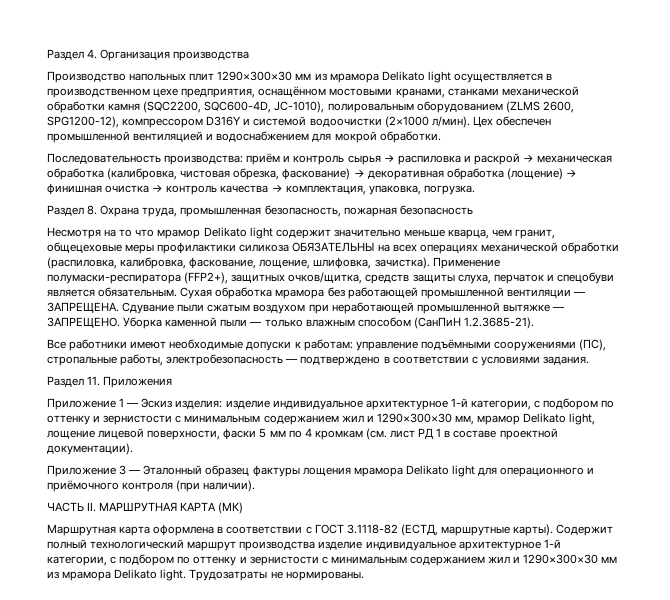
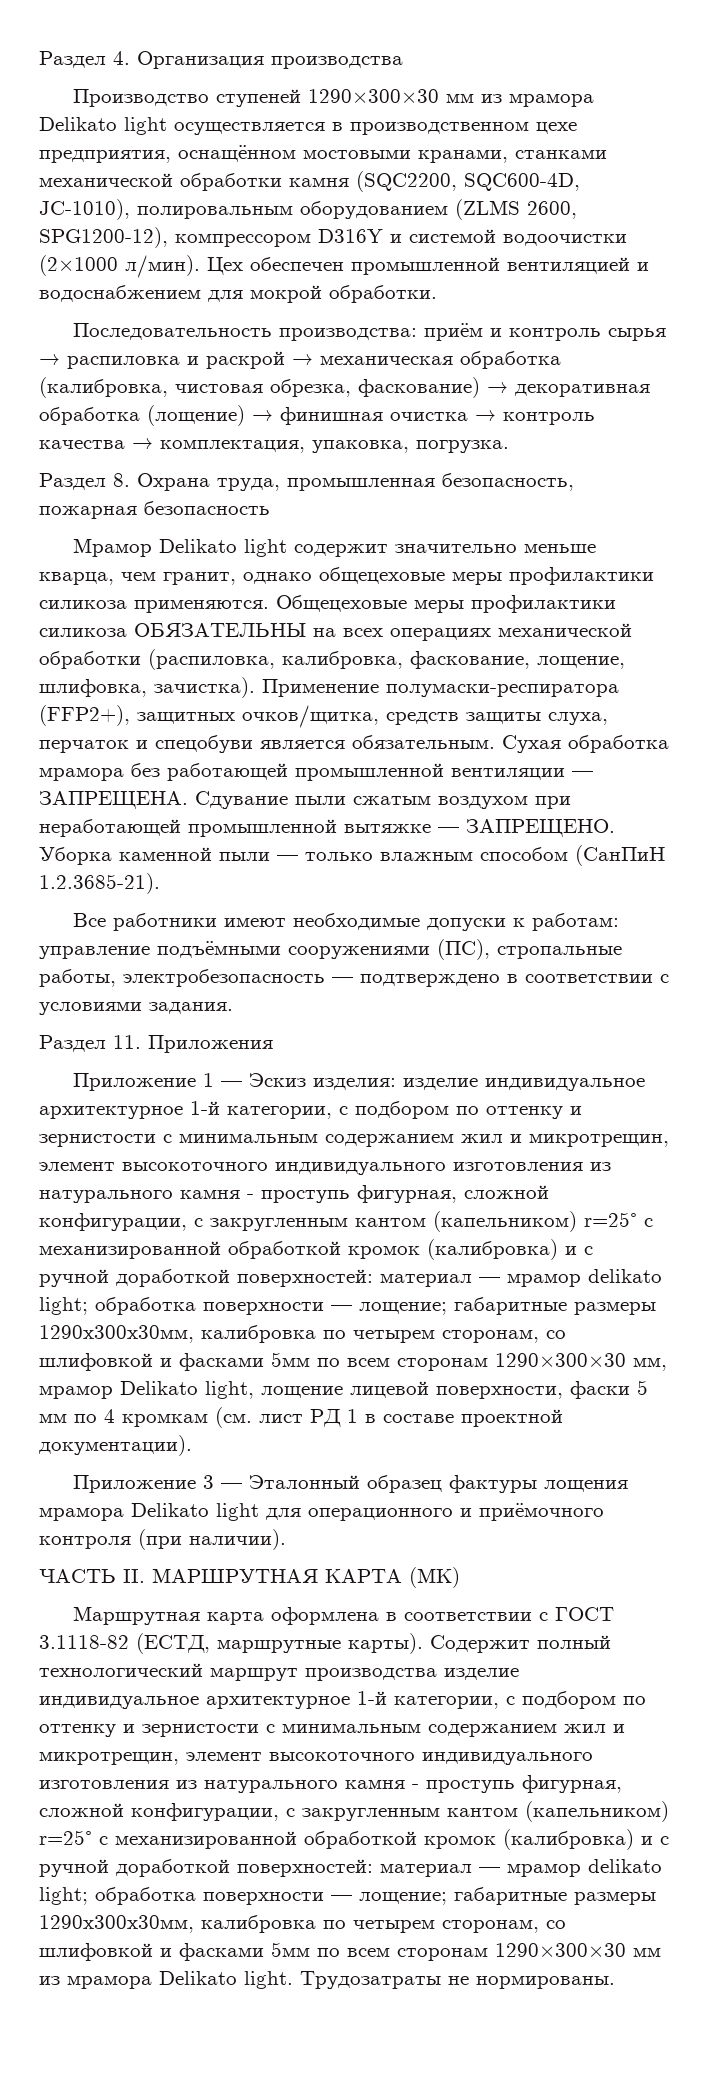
[129,73,215,81] напольных плит -> [215,89,301,107] ступеней
[47,227,201,239] Несмотря на то что мрамор -> [72,538,152,557] Мрамор
(556, 234) none -> [243,572,312,584] однако
(290, 248) none -> [134,595,616,613] [39,628,127,637] применяются. Общецеховые меры профилактики силикоза
(374, 418) none -> [529,1134,669,1147] [39,1162,611,1175] [39,1185,549,1203] [39,1211,653,1232] [39,1239,593,1260] [39,1269,662,1287] [39,1297,656,1315] [39,1325,566,1343] [39,1352,488,1371] микротрещин, элемент высокоточного индивидуального изготовления из натурального камня - проступь фигурная, сложной конфигурации, с закругленным кантом (капельником) r=25° с механизированной обработкой кромок (калибровка) и с ручной доработкой поверхностей: материал — мрамор delikato light; обработка поверхности — лощение; габаритные размеры 1290х300х30мм, калибровка по четырем сторонам, со шлифовкой и фасками 5мм по всем сторонам
(521, 559) none -> [39,1752,593,1765] [39,1775,622,1793] [39,1801,669,1822] [39,1829,669,1850] [39,1859,662,1877] [39,1887,656,1905] [39,1915,566,1933] [39,1942,488,1961] микротрещин, элемент высокоточного индивидуального изготовления из натурального камня - проступь фигурная, сложной конфигурации, с закругленным кантом (капельником) r=25° с механизированной обработкой кромок (калибровка) и с ручной доработкой поверхностей: материал — мрамор delikato light; обработка поверхности — лощение; габаритные размеры 1290х300х30мм, калибровка по четырем сторонам, со шлифовкой и фасками 5мм по всем сторонам

